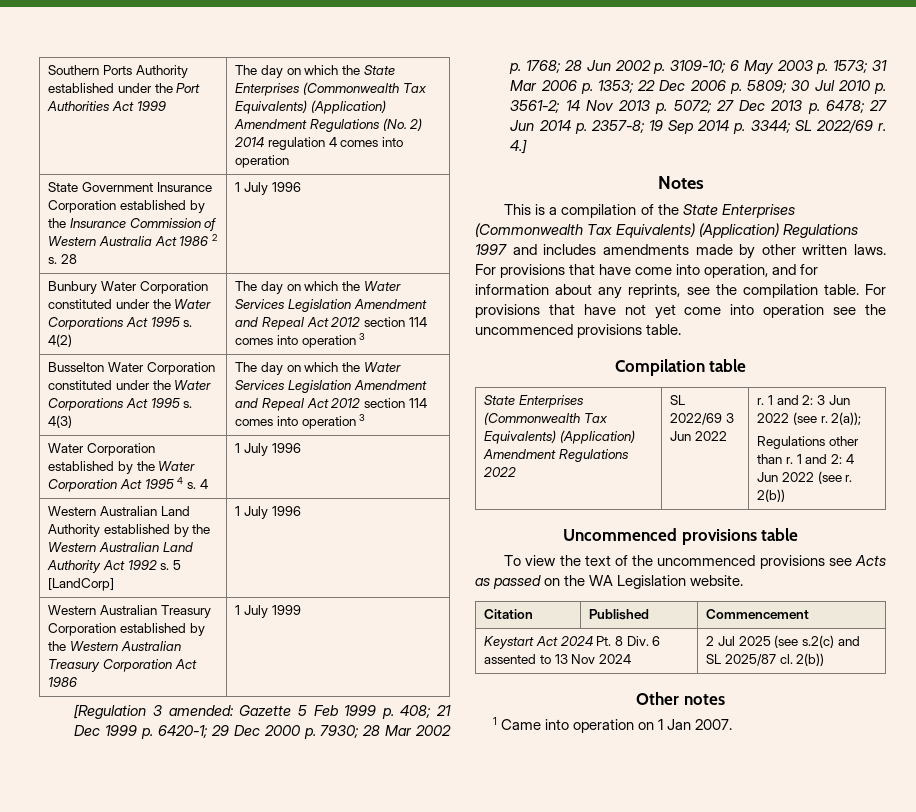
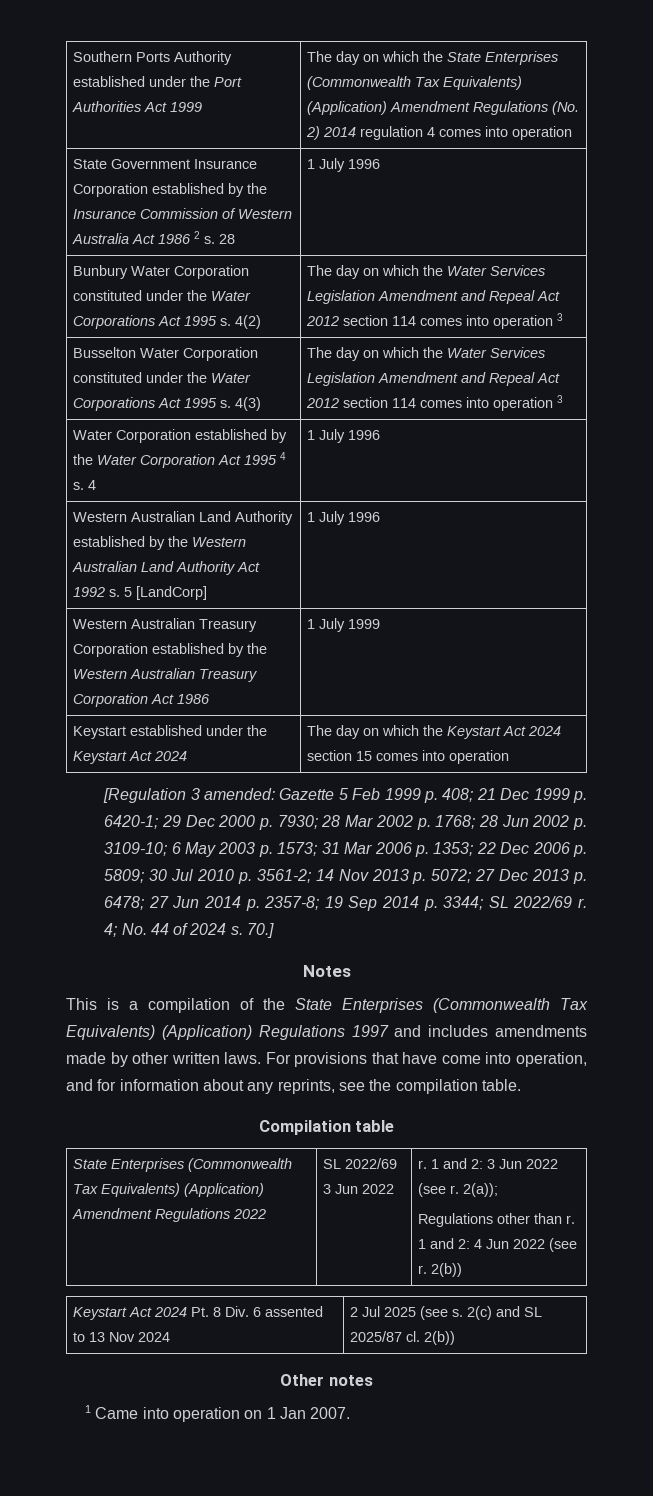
(301, 610) none -> [72,725,267,739] [72,751,187,764] [306,725,561,739] [306,750,509,764] // Keystart established under the Keystart Act 2024 | The day on which the Keystart Act 2024 section 15 comes into operation
[510,139,528,154] 4.] -> [104,923,275,938] 4; No. 44 of 2024 s. 70.]
[865,284,886,295] [475,304,886,319] [475,324,682,338] For provisions that have not yet come into operation see the uncommenced provisions table. -> (521, 1085) none
[562,528,799,545] [504,555,887,569] [475,575,744,589] [484,609,534,619] [589,609,650,620] [706,609,810,619] // Uncommenced provisions table // To view the text of the uncommenced provisions see Acts as passed on the WA Legislation website. // Citation | Published | Commencement -> (462, 1270) none
[802,635,835,648] s.2(c) -> [451,1306,492,1320] s. 2(c)

